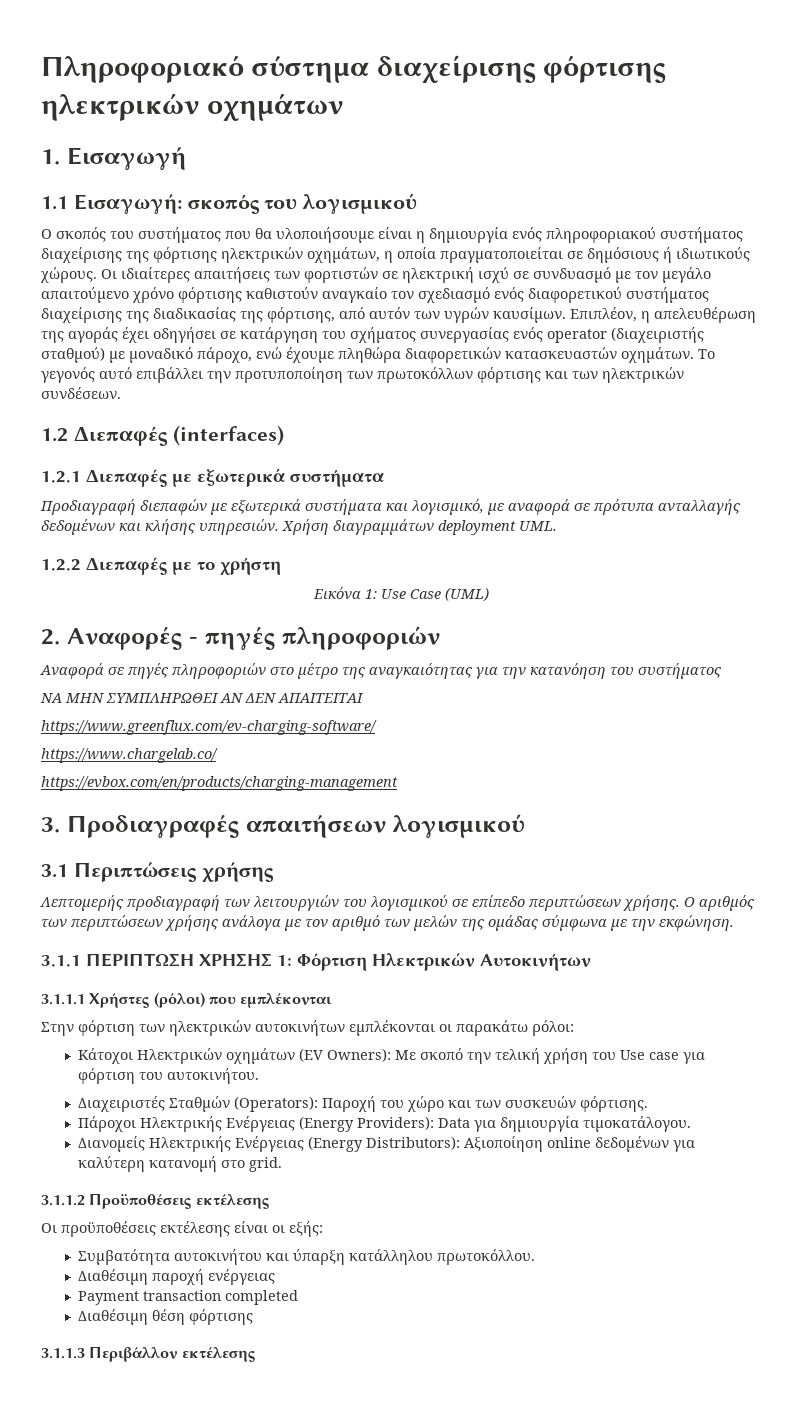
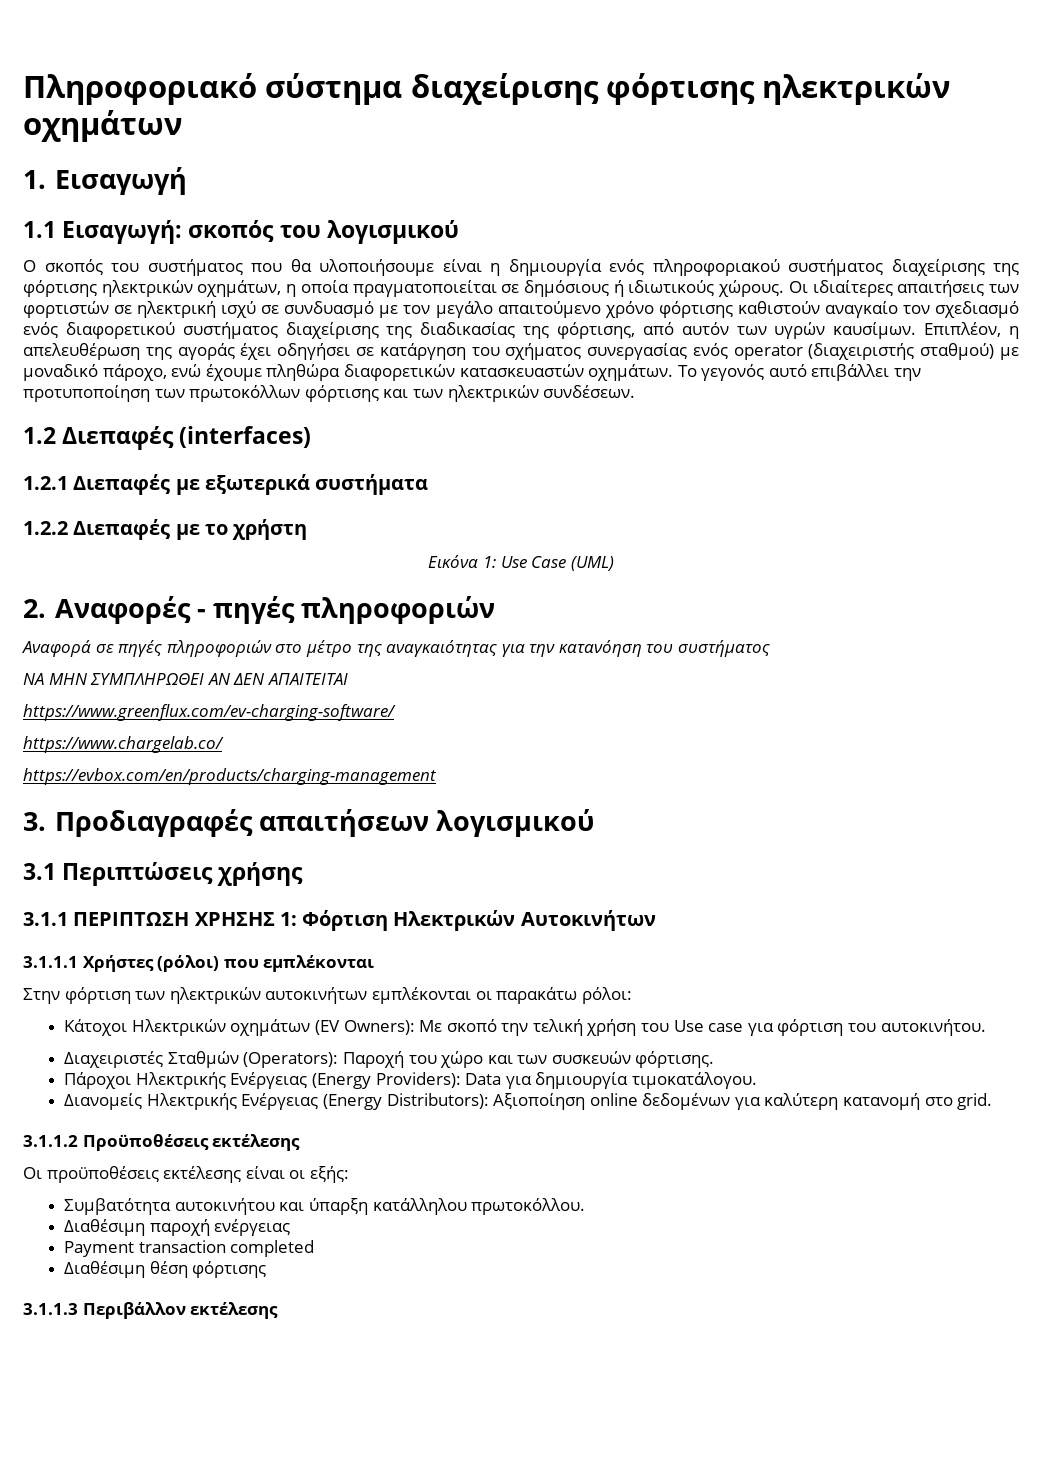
[40,499,741,515] [41,519,557,535] // Προδιαγραφή διεπαφών με εξωτερικά συστήματα και λογισμικό, με αναφορά σε πρότυπα ανταλλαγής δεδομένων και κλήσης υπηρεσιών. Χρήση διαγραμμάτων deployment UML. -> (429, 484) none
[40,895,755,911] [41,915,734,931] // Λεπτομερής προδιαγραφή των λειτουργιών του λογισμικού σε επίπεδο περιπτώσεων χρήσης. Ο αριθμός των περιπτώσεων χρήσης ανάλογα με τον αριθμό των μελών της ομάδας σύμφωνα με την εκφώνηση. -> (304, 874) none

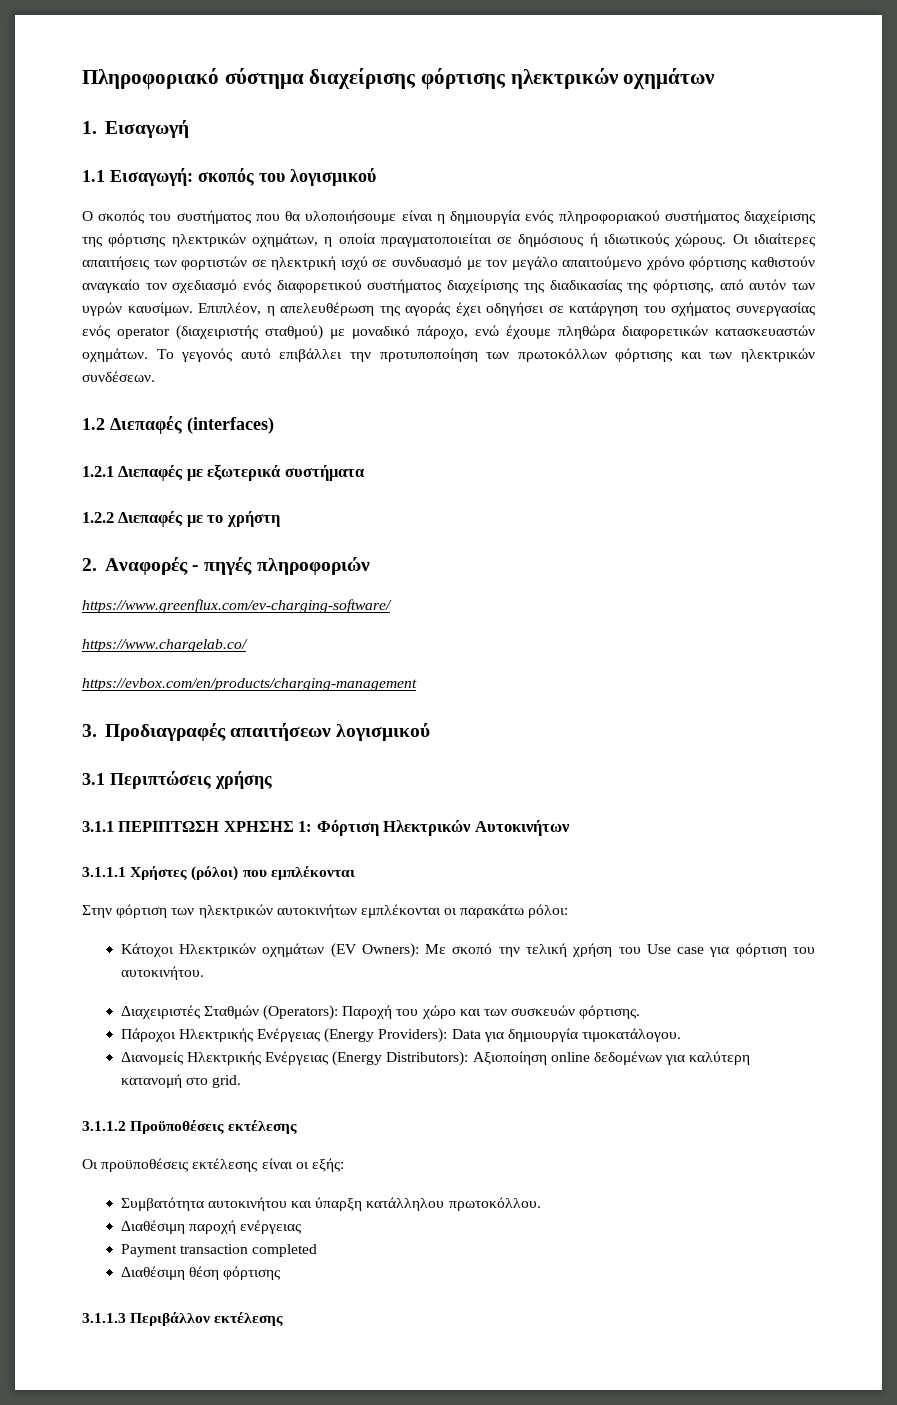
[428,555,614,571] // Εικόνα 1: Use Case (UML) -> (280, 519) none
[22,640,771,657] [23,673,348,685] // Αναφορά σε πηγές πληροφοριών στο μέτρο της αναγκαιότητας για την κατανόηση του συστήματος // ΝΑ ΜΗΝ ΣΥΜΠΛΗΡΩΘΕΙ ΑΝ ΔΕΝ ΑΠΑΙΤΕΙΤΑΙ -> (370, 566) none

